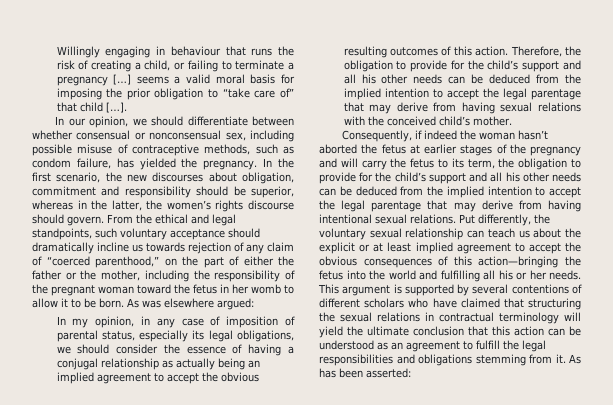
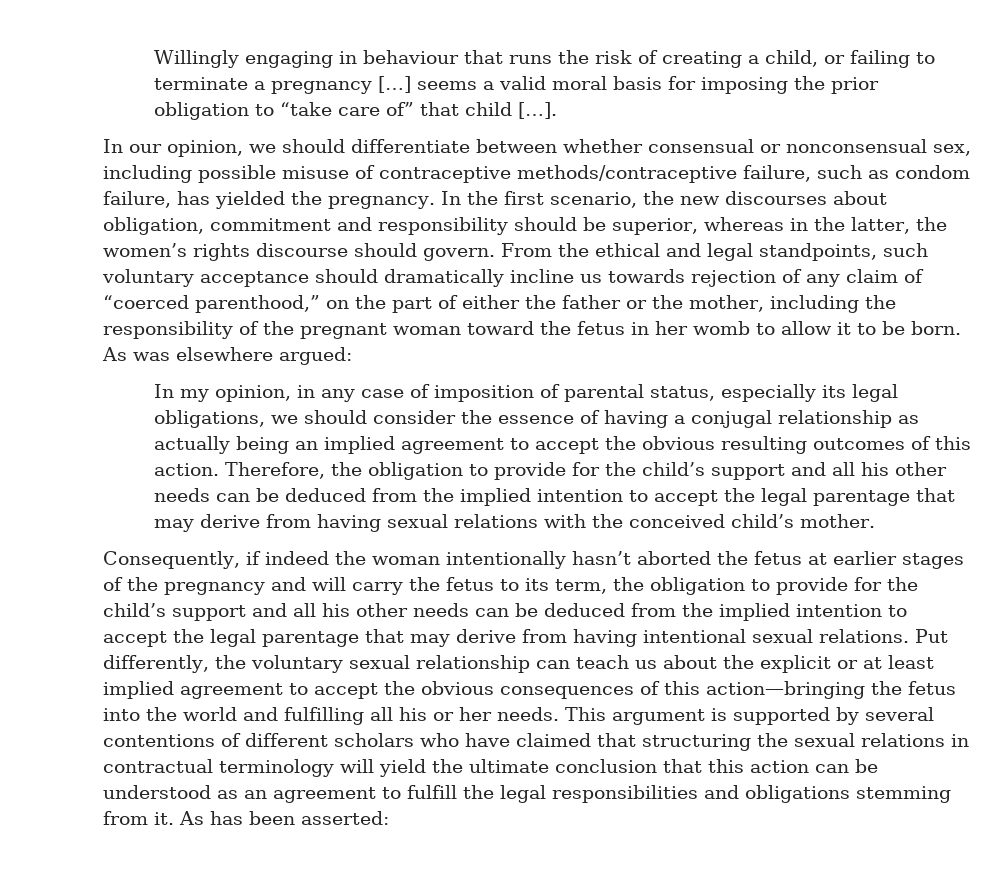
[204,144,251,155] methods, -> [517,165,811,183] methods/contraceptive failure,
(516, 136) none -> [445,551,566,569] intentionally

